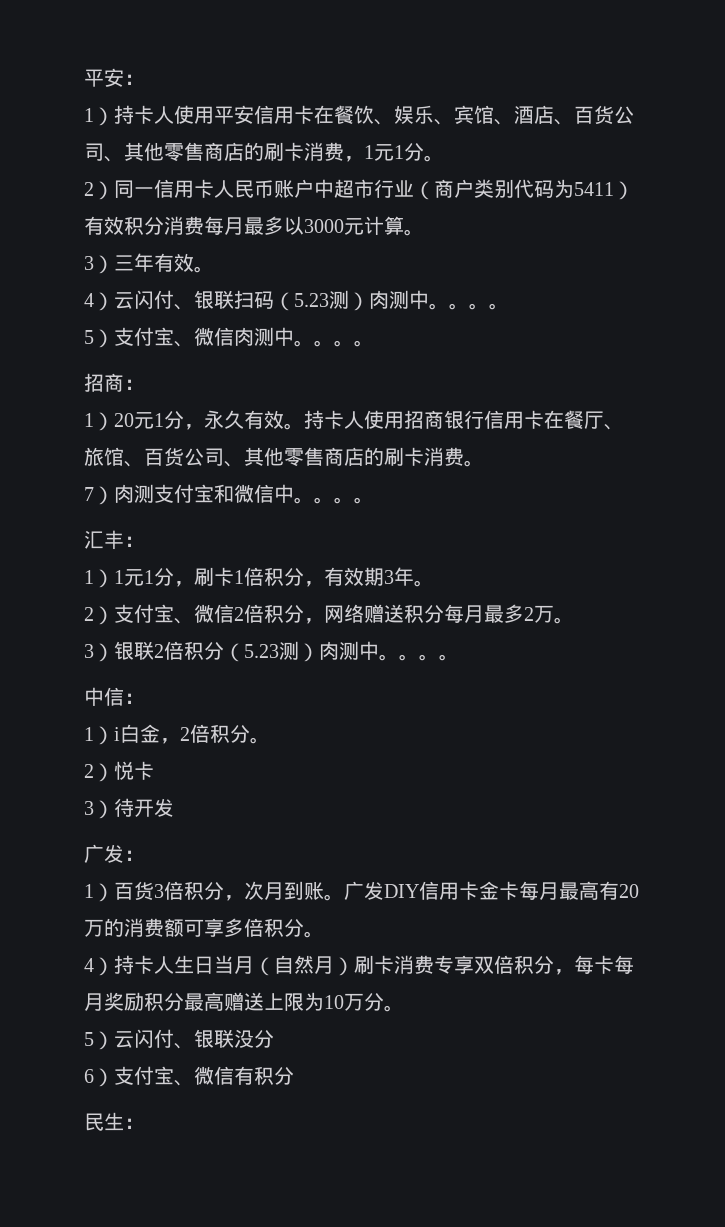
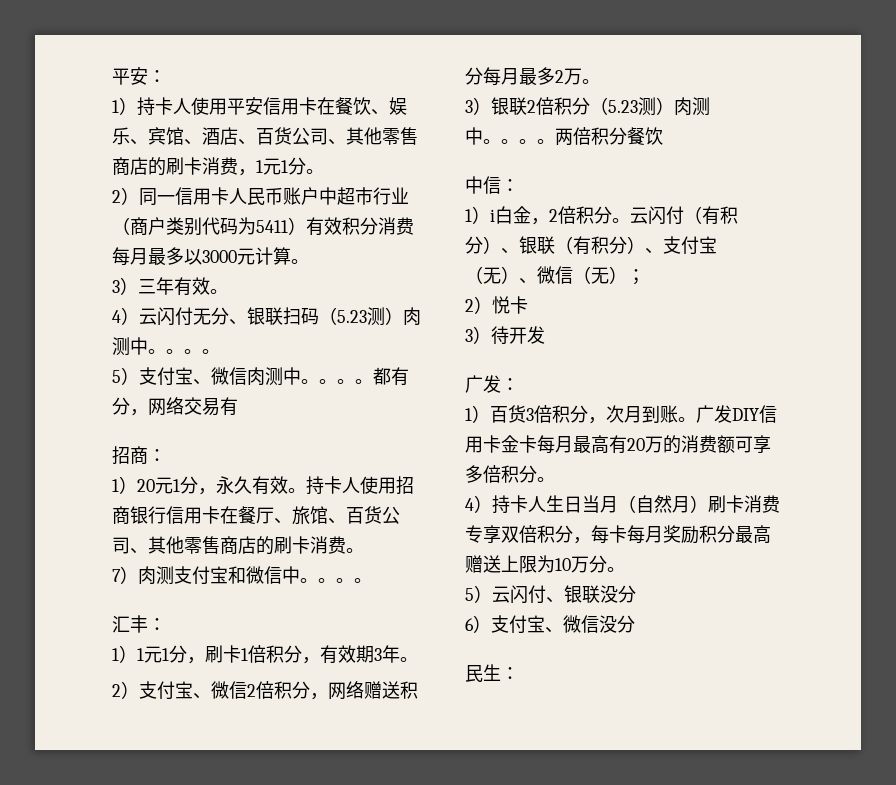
(174, 299) none -> [193,307,229,325] 无分
(374, 343) none -> [373,367,409,386] [112,397,238,416] 都有分，网络交易有
(459, 657) none -> [555,127,663,145] 两倍积分餐饮
(270, 740) none -> [630,206,738,225] [465,236,717,255] [465,266,645,285] 云闪付（有积分）、银联（有积分）、支付宝（无）、微信（无）；
[234,1066,274,1085] 有积 -> [599,615,617,633] 没

